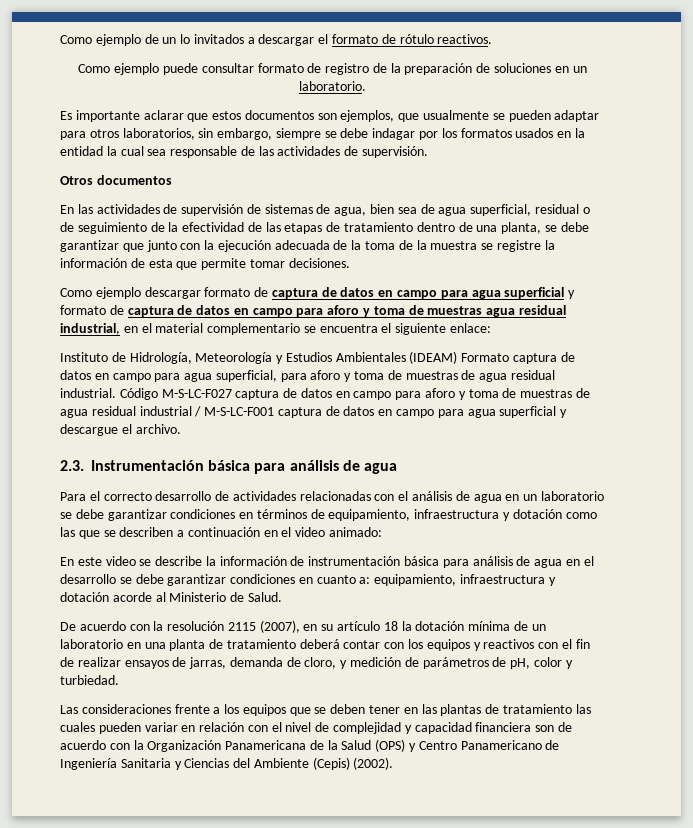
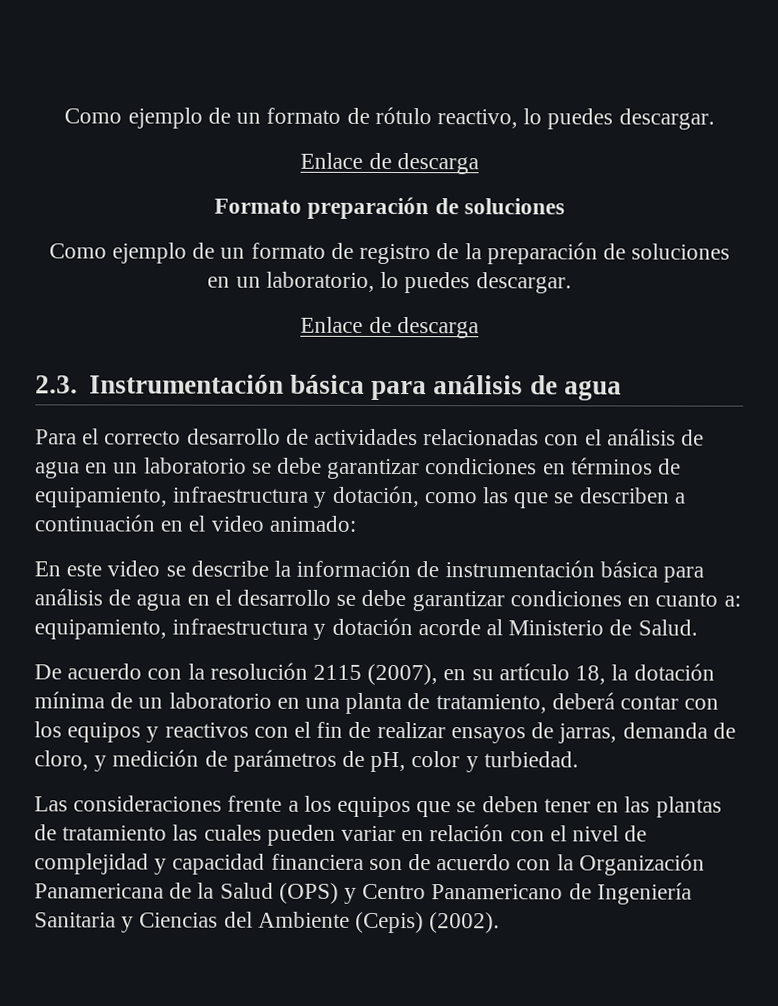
[60,34,493,46] [78,63,254,75] Como ejemplo de un lo invitados a descargar el formato de rótulo reactivos. // Como ejemplo puede consultar -> [64,106,715,130] [300,152,479,175] [214,196,565,220] [48,242,246,264] Como ejemplo de un formato de rótulo reactivo, lo puedes descargar. // Enlace de descarga // Formato preparación de soluciones // Como ejemplo de un
[299,81,366,91] [60,110,600,122] [60,128,585,140] [60,146,429,158] [60,175,172,185] [60,204,590,216] [60,222,589,234] [60,240,555,252] [60,258,350,270] [60,287,576,299] [60,305,566,317] [60,323,492,335] [60,351,575,364] [60,370,555,382] [60,388,590,400] [60,406,568,418] [60,424,181,436] laboratorio. // Es importante aclarar que estos documentos son ejemplos, que usualmente se pueden adaptar para otros laboratorios, sin embargo, siempre se debe indagar por los formatos usados en la entidad la cual sea responsable de las actividades de supervisión. // Otros documentos // En las actividades de supervisión de sistemas de agua, bien sea de agua superficial, residual o de seguimiento de la efectividad de las etapas de tratamiento dentro de una planta, se debe garantizar que junto con la ejecución adecuada de la toma de la muestra se registre la información de esta que permite tomar decisiones. // Como ejemplo descargar formato de captura de datos en campo para agua superficial y formato de captura de datos en campo para aforo y toma de muestras agua residual industrial, en el material complementario se encuentra el siguiente enlace: // Instituto de Hidrología, Meteorología y Estudios Ambientales (IDEAM) Formato captura de datos en campo para agua superficial, para aforo y toma de muestras de agua residual industrial. Código M-S-LC-F027 captura de datos en campo para aforo y toma de muestras de agua residual industrial / M-S-LC-F001 captura de datos en campo para agua superficial y descargue el archivo. -> [265,271,572,294] [300,316,479,339] laboratorio, lo puedes descargar. // Enlace de descarga
[512,509,562,519] dotación -> [331,485,420,508] dotación,
[383,621,398,631] 18 -> [575,665,607,685] 18,
[226,639,296,649] tratamiento -> [435,694,547,714] tratamiento,

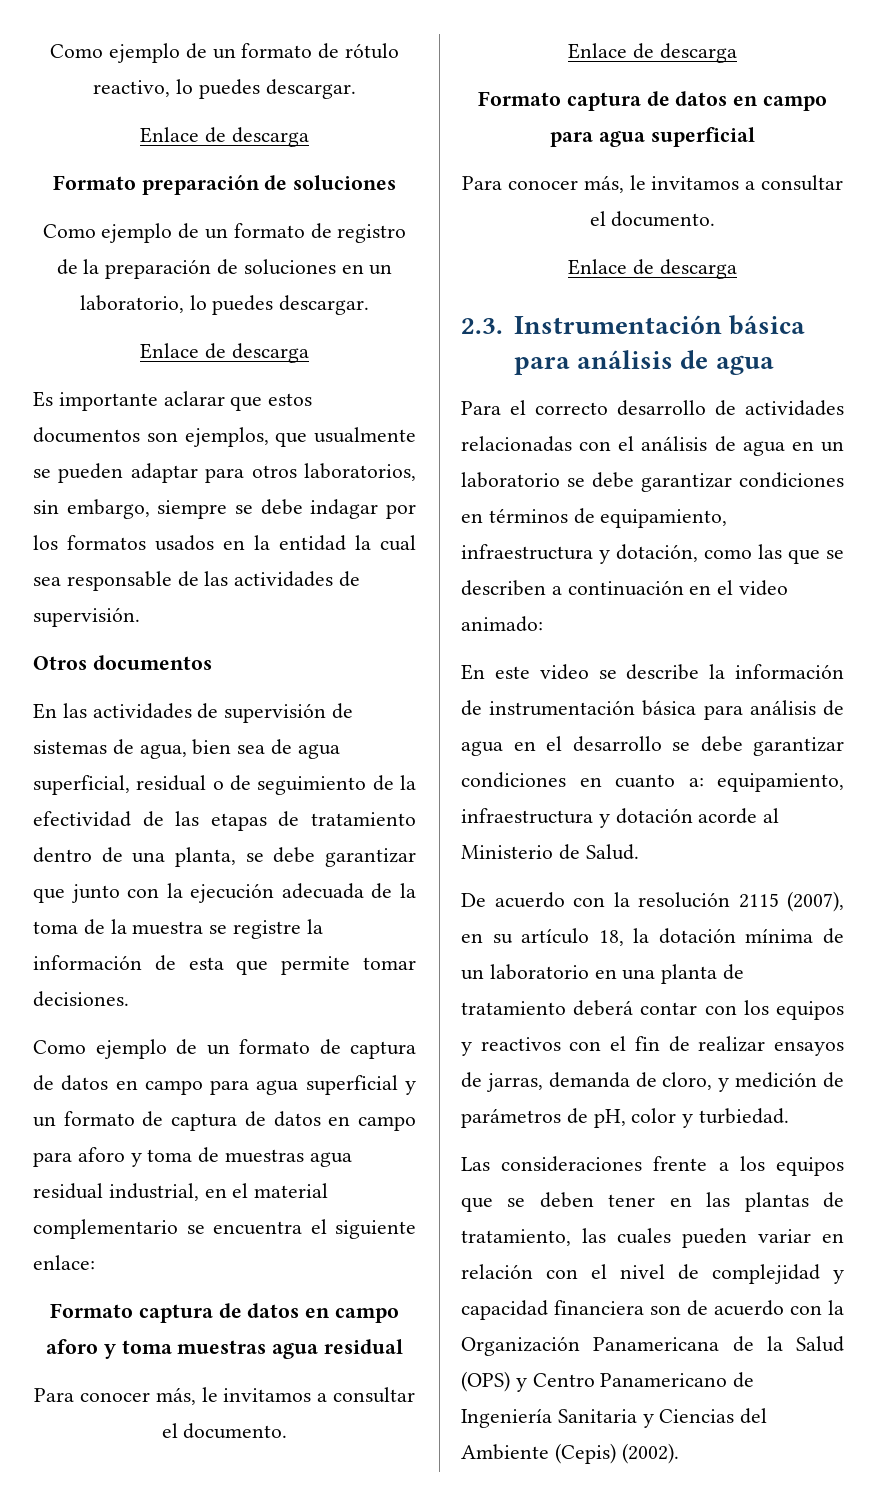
(479, 328) none -> [33,391,313,411] [33,427,416,447] [33,463,416,483] [33,499,416,519] [33,535,416,551] [33,571,361,591] [33,607,140,627] [33,655,212,670] [33,703,354,723] [33,739,340,759] [33,775,416,795] [33,811,416,831] [33,847,416,867] [33,883,416,903] [33,919,323,939] [33,955,417,975] [33,991,129,1007] [33,1039,416,1059] [33,1075,416,1095] [33,1111,417,1131] [33,1147,352,1167] [33,1183,329,1201] [33,1219,416,1239] [33,1255,95,1270] [49,1303,400,1323] [45,1339,404,1359] [34,1387,415,1405] [161,1423,288,1439] [568,43,737,63] [477,91,828,111] [550,127,755,147] [462,175,843,193] [589,211,716,227] [568,259,737,279] // Es importante aclarar que estos documentos son ejemplos, que usualmente se pueden adaptar para otros laboratorios, sin embargo, siempre se debe indagar por los formatos usados en la entidad la cual sea responsable de las actividades de supervisión. // Otros documentos // En las actividades de supervisión de sistemas de agua, bien sea de agua superficial, residual o de seguimiento de la efectividad de las etapas de tratamiento dentro de una planta, se debe garantizar que junto con la ejecución adecuada de la toma de la muestra se registre la información de esta que permite tomar decisiones. // Como ejemplo de un formato de captura de datos en campo para agua superficial y un formato de captura de datos en campo para aforo y toma de muestras agua residual industrial, en el material complementario se encuentra el siguiente enlace: // Formato captura de datos en campo aforo y toma muestras agua residual // Para conocer más, le invitamos a consultar el documento. // Enlace de descarga // Formato captura de datos en campo para agua superficial // Para conocer más, le invitamos a consultar el documento. // Enlace de descarga
[435,694,547,714] tratamiento, -> [461,1001,566,1015] tratamiento
[62,825,168,841] tratamiento -> [461,1229,571,1246] tratamiento,

